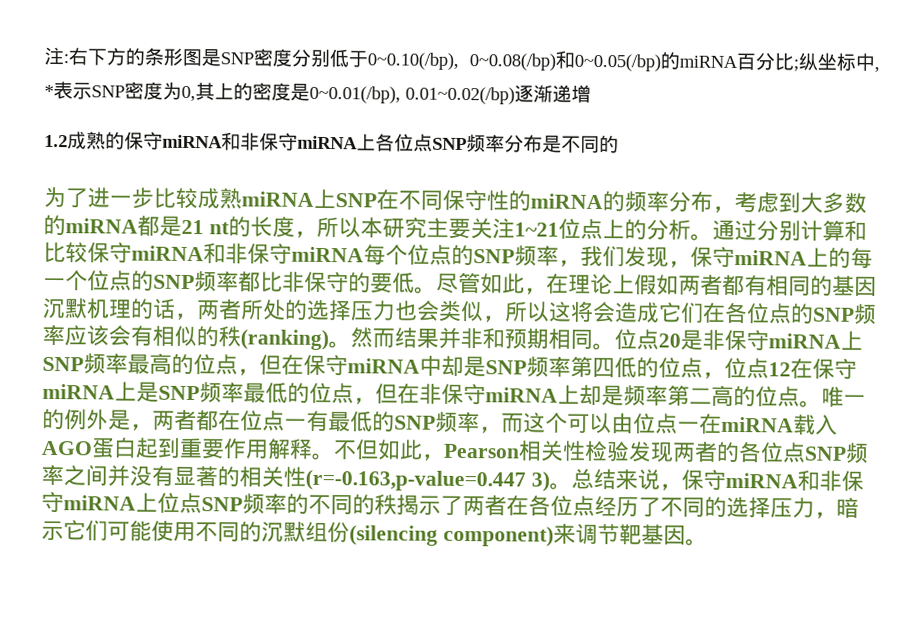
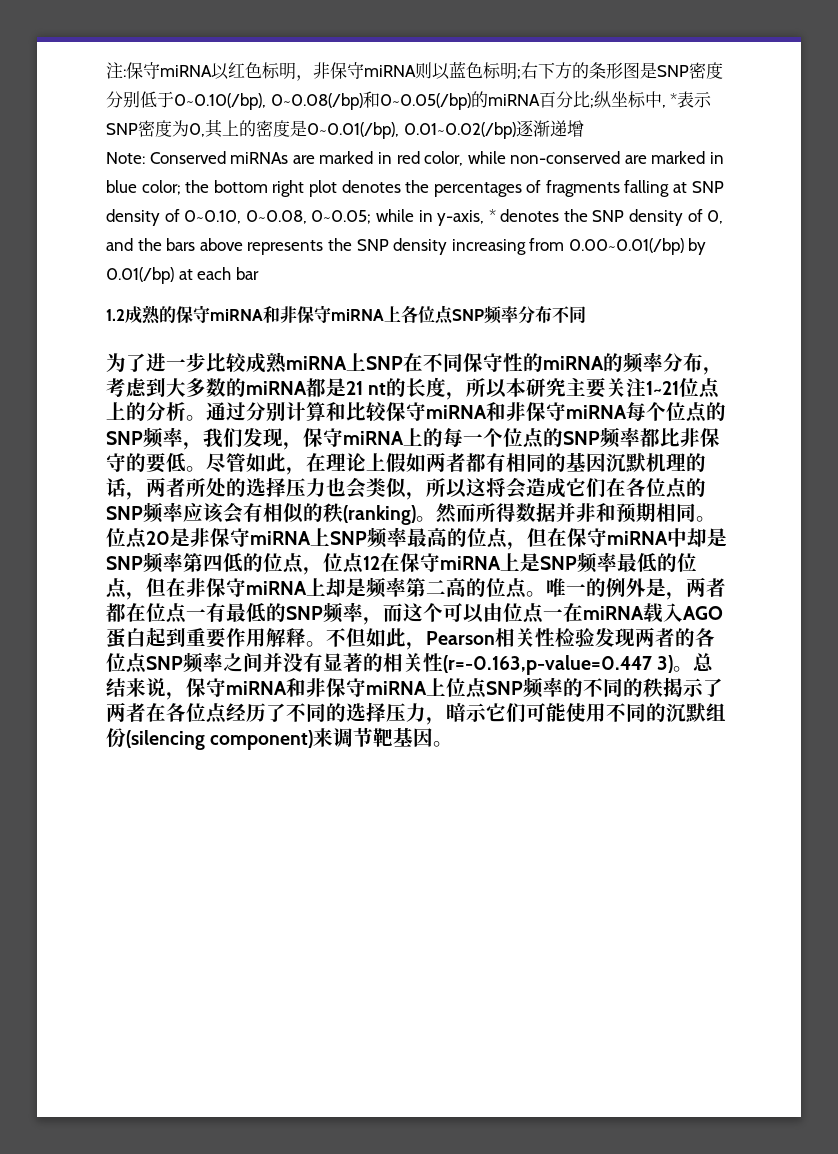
(69, 59) none -> [126,61,521,81] 保守miRNA以红色标明，非保守miRNA则以蓝色标明;
(591, 93) none -> [106,151,725,166] [106,180,724,197] [106,209,724,226] [106,238,707,255] [106,267,259,284] // Note: Conserved miRNAs are marked in red color, while non-conserved are marked in blue color; the bottom right plot denotes the percentages of fragments falling at SNP density of 0~0.10, 0~0.08, 0~0.05; while in y-axis, * denotes the SNP density of 0, and the bars above represents the SNP density increasing from 0.00~0.01(/bp) by 0.01(/bp) at each bar
[542,135,619,154] 是不同的 -> [552,306,586,323] 不同
[394,327,439,349] 结果 -> [476,502,556,522] 所得数据

